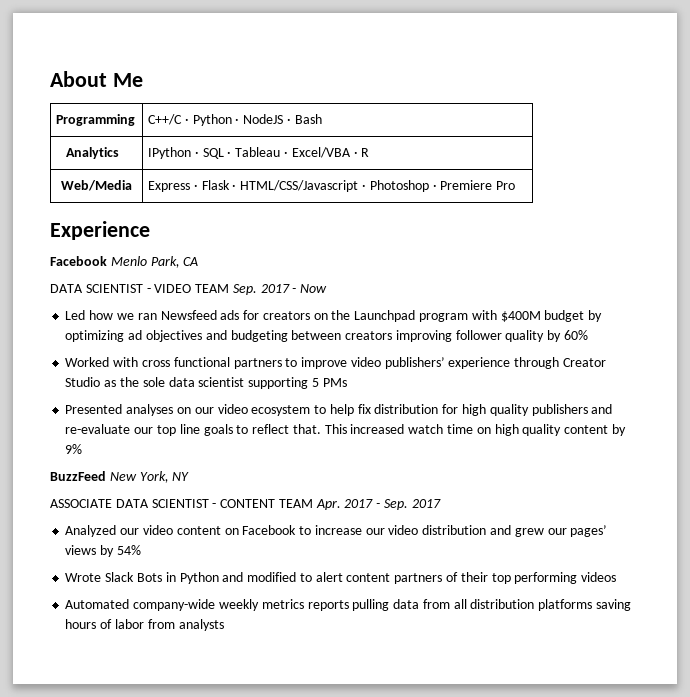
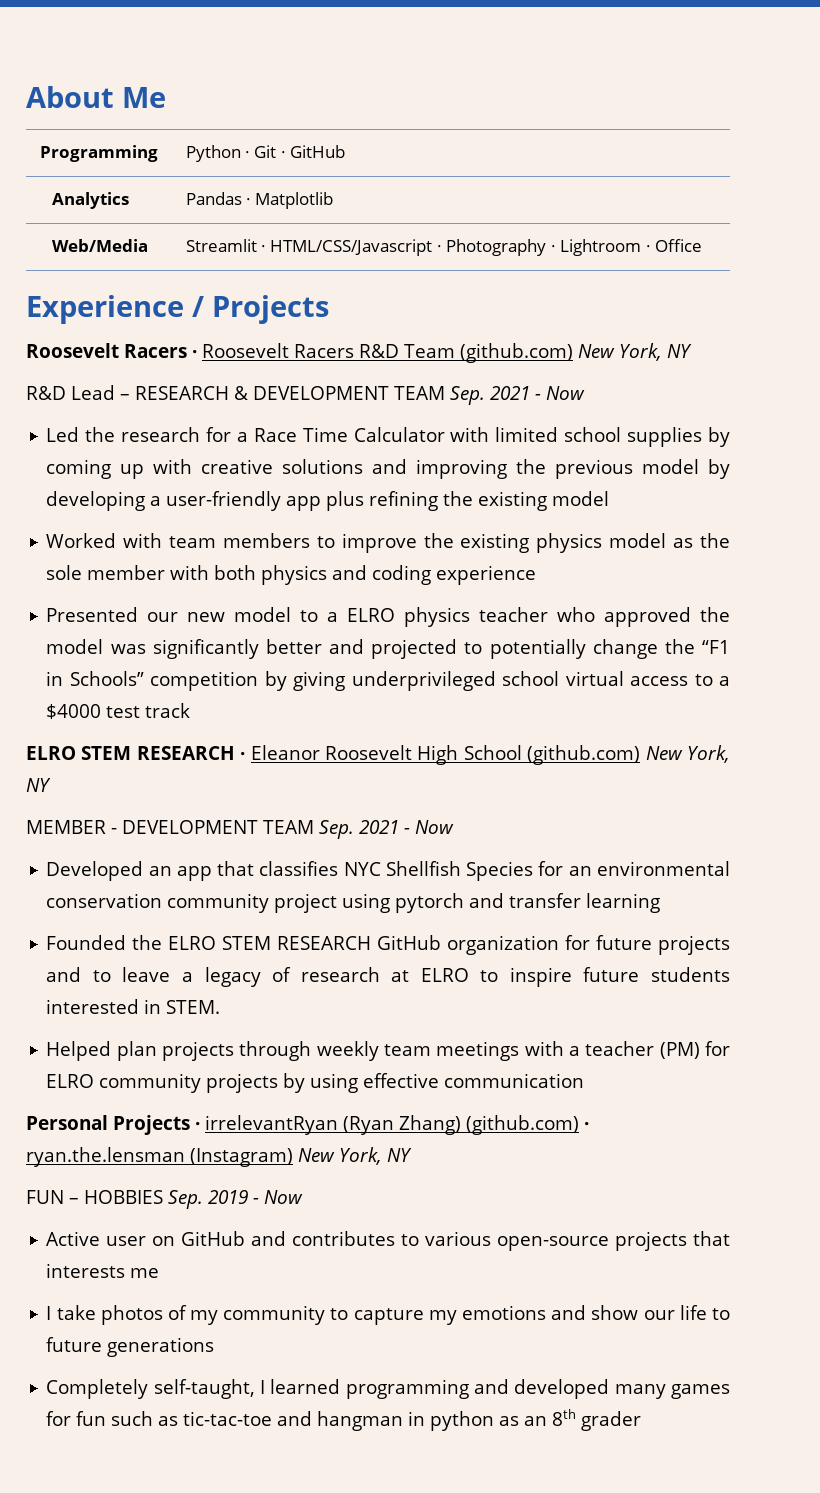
[148,114,322,126] [65,147,119,159] [148,147,370,159] [61,180,132,191] [148,180,516,192] [50,221,150,240] [50,256,199,268] [50,284,290,295] C++/C · Python · NodeJS · Bash // Analytics | IPython · SQL · Tableau · Excel/VBA · R // Web/Media | Express · Flask · HTML/CSS/Javascript · Photoshop · Premiere Pro // Experience // Facebook Menlo Park, CA // DATA SCIENTIST - VIDEO TEAM Sep. 2017 -> [185,145,346,162] [52,192,130,209] [185,192,334,209] [51,239,148,252] [185,239,703,256] [26,295,329,324] [26,343,692,363] [26,385,530,405] Python · Git · GitHub // Analytics | Pandas · Matplotlib // Web/Media | Streamlit · HTML/CSS/Javascript · Photography · Lightroom · Office // Experience / Projects // Roosevelt Racers · Roosevelt Racers R&D Team (github.com) New York, NY // R&D Lead – RESEARCH & DEVELOPMENT TEAM Sep. 2021
[89,310,603,322] [65,330,588,342] [65,357,606,369] [65,377,347,389] [65,404,613,416] [65,424,626,436] [65,444,83,454] [50,471,190,483] [50,499,441,510] [65,525,608,537] [65,545,141,557] [65,572,617,584] [65,599,631,611] [65,619,224,631] how we ran Newsfeed ads for creators on the Launchpad program with $400M budget by optimizing ad objectives and budgeting between creators improving follower quality by 60% // Worked with cross functional partners to improve video publishers’ experience through Creator Studio as the sole data scientist supporting 5 PMs // Presented analyses on our video ecosystem to help fix distribution for high quality publishers and re-evaluate our top line goals to reflect that. This increased watch time on high quality content by 9% // BuzzFeed New York, NY // ASSOCIATE DATA SCIENTIST - CONTENT TEAM Apr. 2017 - Sep. 2017 // Analyzed our video content on Facebook to increase our video distribution and grew our pages’ views by 54% // Wrote Slack Bots in Python and modified to alert content partners of their top performing videos // Automated company-wide weekly metrics reports pulling data from all distribution platforms saving hours of labor from analysts -> [85,427,730,447] [46,459,730,479] [46,491,610,511] [46,533,730,553] [46,565,537,585] [46,607,730,627] [46,639,730,659] [46,671,730,691] [46,703,191,719] [26,745,731,765] [26,778,51,792] [26,820,454,839] [46,861,730,881] [46,893,661,913] [46,935,730,955] [46,967,730,987] [46,999,221,1014] [46,1041,731,1061] [46,1073,585,1093] [26,1115,589,1135] [26,1147,412,1167] [26,1190,303,1209] [46,1231,730,1251] [46,1263,160,1278] [46,1305,730,1325] [46,1337,215,1357] [46,1379,730,1399] [46,1409,642,1431] the research for a Race Time Calculator with limited school supplies by coming up with creative solutions and improving the previous model by developing a user-friendly app plus refining the existing model // Worked with team members to improve the existing physics model as the sole member with both physics and coding experience // Presented our new model to a ELRO physics teacher who approved the model was significantly better and projected to potentially change the “F1 in Schools” competition by giving underprivileged school virtual access to a $4000 test track // ELRO STEM RESEARCH · Eleanor Roosevelt High School (github.com) New York, NY // MEMBER - DEVELOPMENT TEAM Sep. 2021 - Now // Developed an app that classifies NYC Shellfish Species for an environmental conservation community project using pytorch and transfer learning // Founded the ELRO STEM RESEARCH GitHub organization for future projects and to leave a legacy of research at ELRO to inspire future students interested in STEM. // Helped plan projects through weekly team meetings with a teacher (PM) for ELRO community projects by using effective communication // Personal Projects · irrelevantRyan (Ryan Zhang) (github.com) · ryan.the.lensman (Instagram) New York, NY // FUN – HOBBIES Sep. 2019 - Now // Active user on GitHub and contributes to various open-source projects that interests me // I take photos of my community to capture my emotions and show our life to future generations // Completely self-taught, I learned programming and developed many games for fun such as tic-tac-toe and hangman in python as an 8th grader

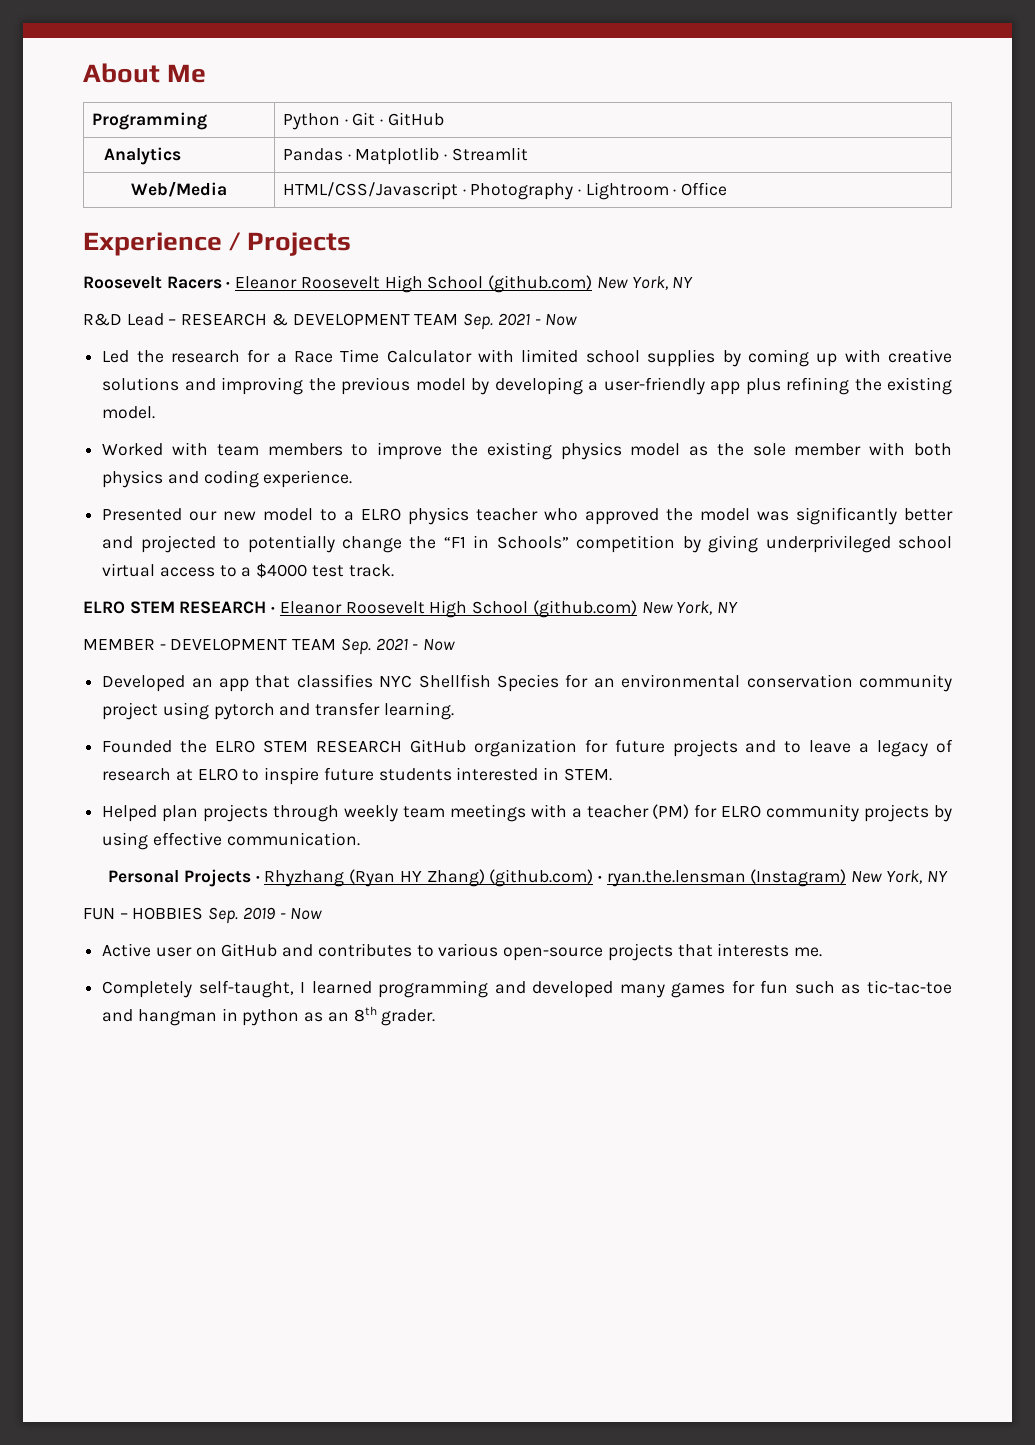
(334, 200) none -> [444,147,528,161] · Streamlit
[185,239,267,252] Streamlit · -> (227, 189) none
[202,343,455,358] Roosevelt Racers R&D Team -> [235,275,484,293] Eleanor Roosevelt High School
[552,491,610,506] model -> [102,406,156,419] model.
[436,565,537,585] experience -> [263,470,353,488] experience.
[145,703,191,718] track -> [348,564,394,577] track.
[586,893,661,913] learning -> [383,702,454,720] learning.
[444,1073,585,1088] communication -> [226,832,360,846] communication.
[205,1115,394,1135] irrelevantRyan (Ryan -> [264,869,422,887] Rhyzhang (Ryan HY
[130,1268,160,1278] [46,1305,730,1325] [46,1337,215,1357] me // I take photos of my community to capture my emotions and show our life to future generations -> [793,947,822,957] me.
[581,1411,642,1431] grader -> [381,1009,436,1026] grader.

